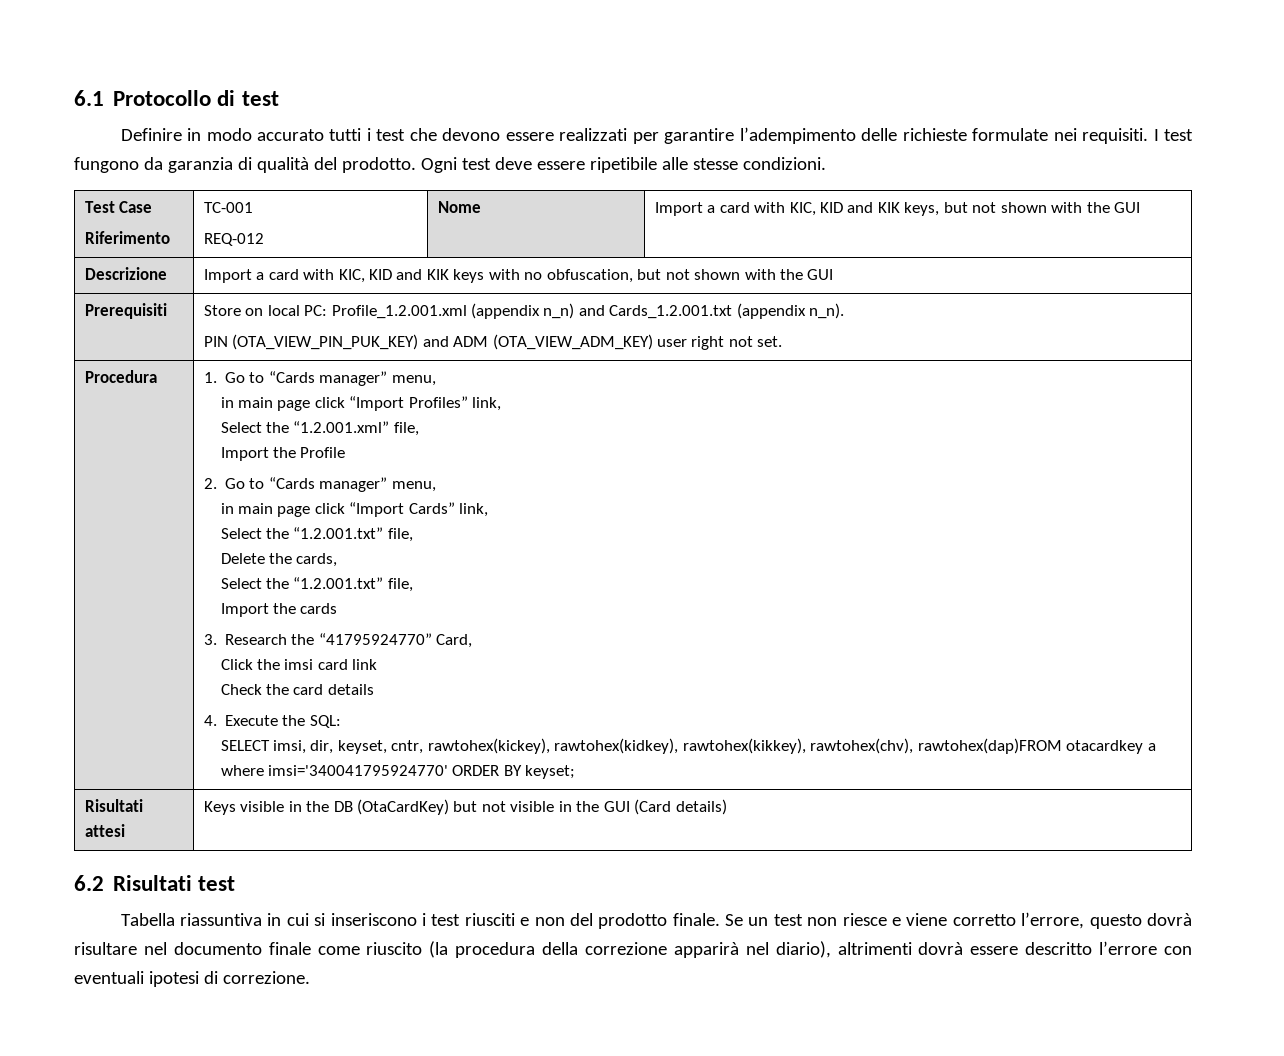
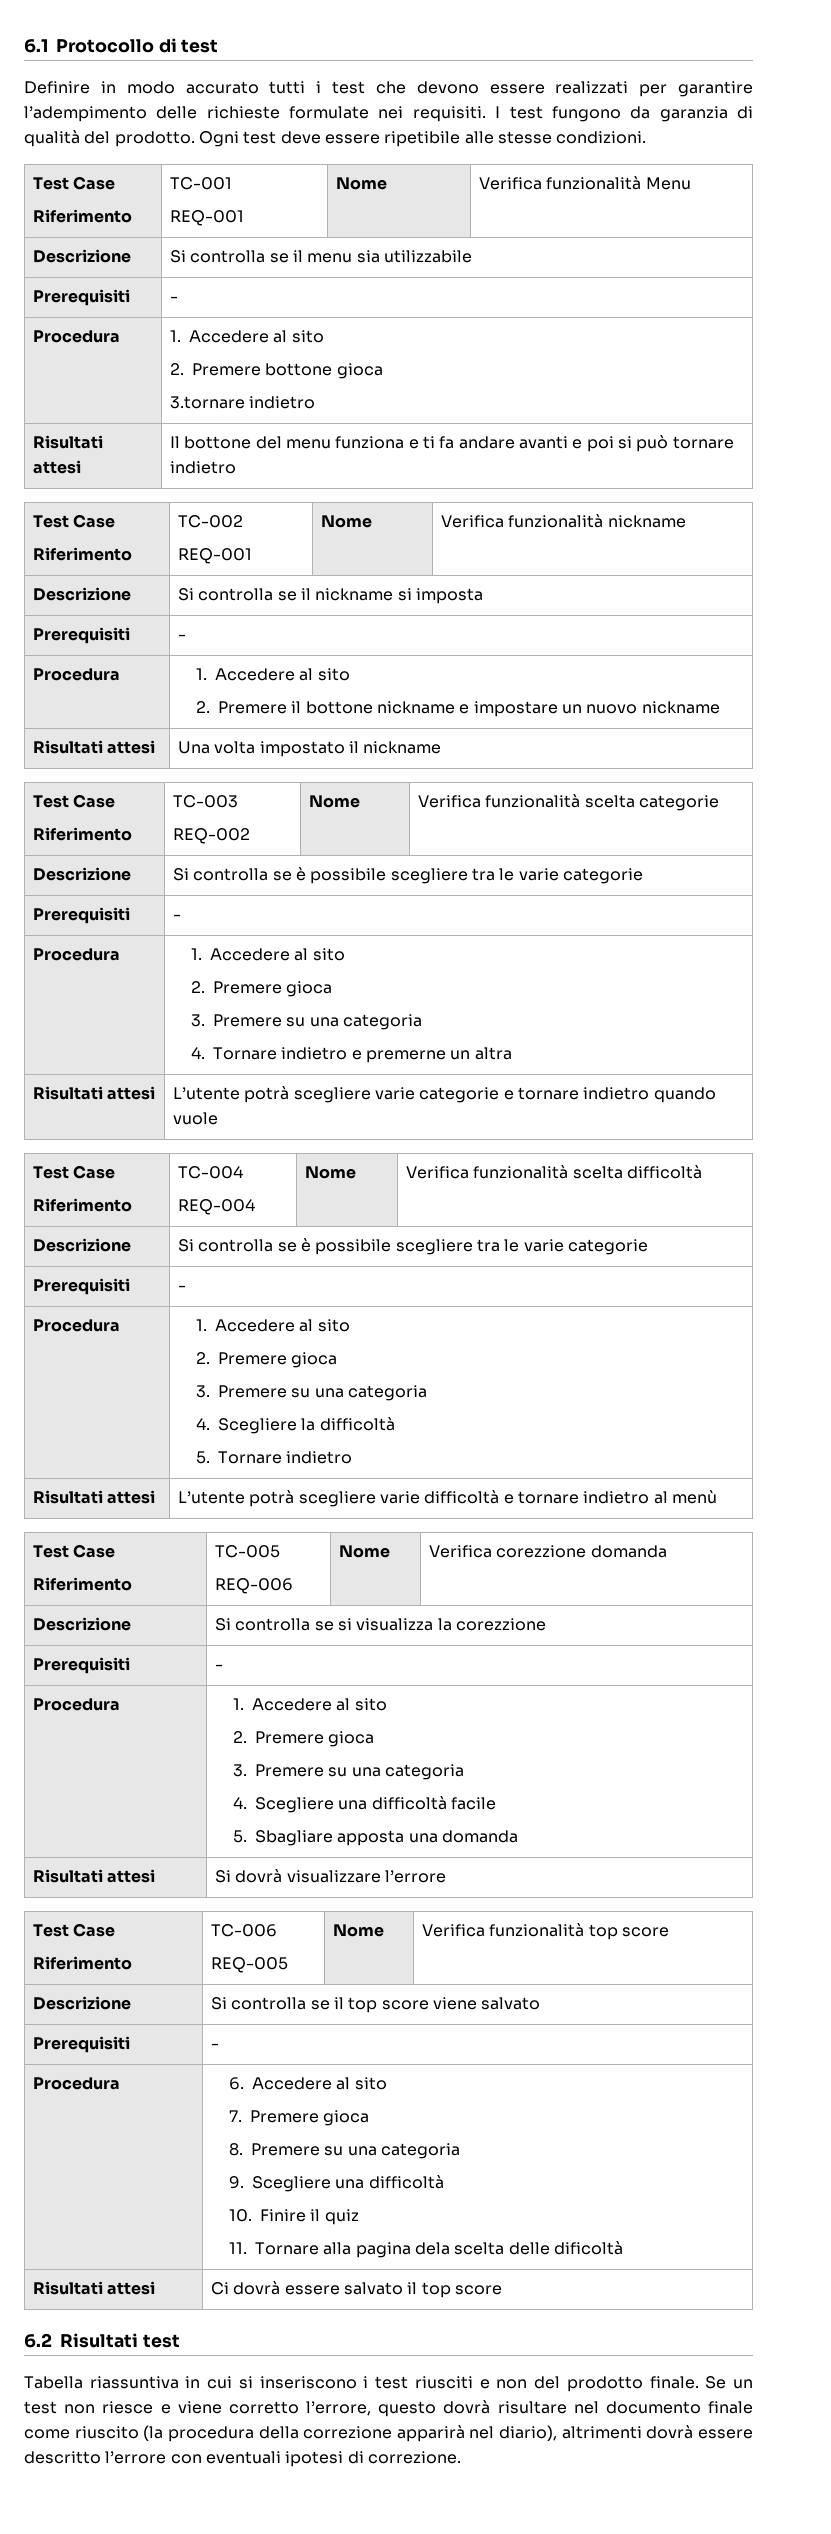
[203,233,264,246] [437,201,481,213] [654,202,1141,216] [84,267,167,280] [203,269,834,283] [84,303,167,319] [203,303,845,319] [203,334,783,350] [84,370,157,383] [203,371,436,386] [220,396,502,411] [220,421,419,436] [220,447,346,461] [203,477,436,492] [220,502,489,517] [220,527,413,542] [220,553,338,567] [220,577,413,592] [220,603,338,617] [203,633,473,648] [220,659,378,670] [220,684,374,695] [203,715,341,728] [220,738,1156,754] [220,765,576,779] [84,799,143,812] [84,824,125,837] [203,799,727,815] REQ-012 | Nome | Import a card with KIC, KID and KIK keys, but not shown with the GUI // Descrizione | Import a card with KIC, KID and KIK keys with no obfuscation, but not shown with the GUI // Prerequisiti | Store on local PC: Profile_1.2.001.xml (appendix n_n) and Cards_1.2.001.txt (appendix n_n). // PIN (OTA_VIEW_PIN_PUK_KEY) and ADM (OTA_VIEW_ADM_KEY) user right not set. // Procedura | 1. Go to “Cards manager” menu, // in main page click “Import Profiles” link, // Select the “1.2.001.xml” file, // Import the Profile // 2. Go to “Cards manager” menu, // in main page click “Import Cards” link, // Select the “1.2.001.txt” file, // Delete the cards, // Select the “1.2.001.txt” file, // Import the cards // 3. Research the “41795924770” Card, // Click the imsi card link // Check the card details // 4. Execute the SQL: // SELECT imsi, dir, keyset, cntr, rawtohex(kickey), rawtohex(kidkey), rawtohex(kikkey), rawtohex(chv), rawtohex(dap)FROM otacardkey a where imsi='340041795924770' ORDER BY keyset; // Risultati attesi | Keys visible in the DB (OtaCardKey) but not visible in the GUI (Card details) -> [170,210,245,226] [336,177,388,190] [479,176,691,190] [33,249,132,263] [170,250,472,263] [33,289,131,306] [170,296,179,302] [33,330,121,343] [170,330,324,343] [170,363,383,379] [170,396,316,409] [33,435,104,449] [33,460,82,474] [170,435,734,452] [170,461,237,474] [33,514,116,528] [33,547,133,561] [178,515,244,528] [178,548,253,564] [321,515,373,528] [441,514,686,528] [33,587,132,601] [178,588,483,604] [33,627,131,644] [178,634,187,640] [33,668,121,681] [196,668,350,681] [196,701,720,717] [33,740,156,754] [178,741,442,757] [33,794,116,808] [33,827,133,841] [173,795,239,808] [173,828,251,844] [309,795,361,808] [418,794,720,811] [33,867,132,881] [173,867,643,884] [33,907,131,924] [173,914,182,920] [33,948,121,961] [191,948,345,961] [191,981,333,997] [191,1014,423,1030] [191,1047,512,1063] [33,1086,156,1100] [173,1086,716,1103] [173,1112,219,1125] [33,1165,116,1179] [33,1198,133,1212] [178,1166,244,1179] [178,1199,256,1215] [305,1166,357,1179] [406,1165,703,1179] [33,1238,132,1252] [178,1238,648,1255] [33,1278,131,1295] [178,1285,187,1291] [33,1319,121,1332] [196,1319,350,1332] [196,1352,338,1368] [196,1385,428,1401] [196,1417,395,1434] [196,1451,353,1464] [33,1490,156,1504] [178,1490,717,1507] [33,1544,116,1558] [33,1577,133,1591] [215,1545,281,1558] [215,1578,294,1594] [339,1545,391,1558] [429,1545,667,1558] [33,1617,132,1631] [215,1618,546,1631] [33,1657,131,1674] [215,1664,224,1670] [33,1698,121,1711] [233,1698,387,1711] [233,1731,375,1747] [233,1764,465,1780] [233,1796,497,1813] [233,1830,519,1846] [33,1869,156,1883] [215,1869,447,1883] [33,1923,116,1937] [33,1956,133,1970] [211,1924,278,1937] [211,1957,289,1973] [333,1924,385,1937] [422,1923,670,1940] [33,1996,132,2010] [211,1997,541,2013] [33,2036,131,2053] [211,2043,220,2049] [33,2077,121,2090] [229,2077,387,2090] [229,2110,370,2126] [229,2143,461,2159] [229,2175,444,2192] [229,2209,359,2225] [229,2241,624,2258] [33,2281,156,2295] [211,2281,502,2298] REQ-001 | Nome | Verifica funzionalità Menu // Descrizione | Si controlla se il menu sia utilizzabile // Prerequisiti | - // Procedura | 1. Accedere al sito // 2. Premere bottone gioca // 3.tornare indietro // Risultati attesi | Il bottone del menu funziona e ti fa andare avanti e poi si può tornare indietro // Test Case // Riferimento | TC-002 // REQ-001 | Nome | Verifica funzionalità nickname // Descrizione | Si controlla se il nickname si imposta // Prerequisiti | - // Procedura | 1. Accedere al sito // 2. Premere il bottone nickname e impostare un nuovo nickname // Risultati attesi | Una volta impostato il nickname // Test Case // Riferimento | TC-003 // REQ-002 | Nome | Verifica funzionalità scelta categorie // Descrizione | Si controlla se è possibile scegliere tra le varie categorie // Prerequisiti | - // Procedura | 1. Accedere al sito // 2. Premere gioca // 3. Premere su una categoria // 4. Tornare indietro e premerne un altra // Risultati attesi | L’utente potrà scegliere varie categorie e tornare indietro quando vuole // Test Case // Riferimento | TC-004 // REQ-004 | Nome | Verifica funzionalità scelta difficoltà // Descrizione | Si controlla se è possibile scegliere tra le varie categorie // Prerequisiti | - // Procedura | 1. Accedere al sito // 2. Premere gioca // 3. Premere su una categoria // 4. Scegliere la difficoltà // 5. Tornare indietro // Risultati attesi | L’utente potrà scegliere varie difficoltà e tornare indietro al menù // Test Case // Riferimento | TC-005 // REQ-006 | Nome | Verifica corezzione domanda // Descrizione | Si controlla se si visualizza la corezzione // Prerequisiti | - // Procedura | 1. Accedere al sito // 2. Premere gioca // 3. Premere su una categoria // 4. Scegliere una difficoltà facile // 5. Sbagliare apposta una domanda // Risultati attesi | Si dovrà visualizzare l’errore // Test Case // Riferimento | TC-006 // REQ-005 | Nome | Verifica funzionalità top score // Descrizione | Si controlla se il top score viene salvato // Prerequisiti | - // Procedura | 6. Accedere al sito // 7. Premere gioca // 8. Premere su una categoria // 9. Scegliere una difficoltà // 10. Finire il quiz // 11. Tornare alla pagina dela scelta delle dificoltà // Risultati attesi | Ci dovrà essere salvato il top score

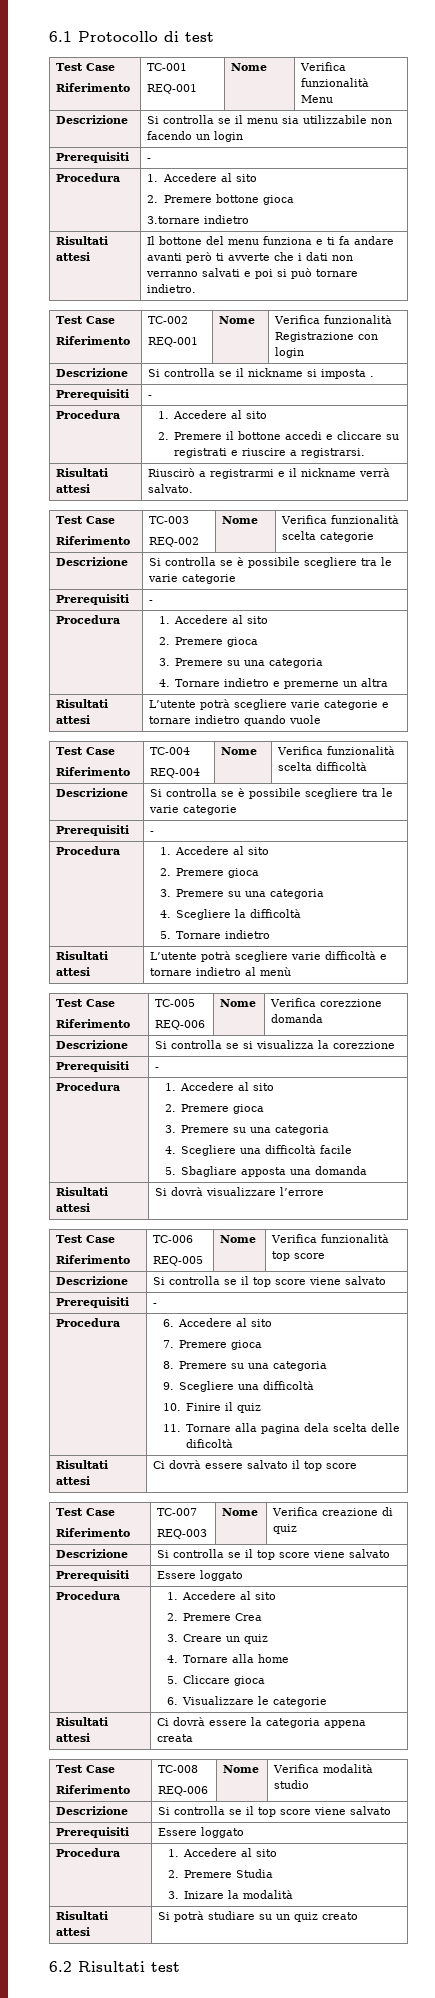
[24,81,754,97] [24,106,754,122] [24,130,647,147] // Definire in modo accurato tutti i test che devono essere realizzati per garantire l’adempimento delle richieste formulate nei requisiti. I test fungono da garanzia di qualità del prodotto. Ogni test deve essere ripetibile alle stesse condizioni. -> (214, 37) none
(472, 256) none -> [371,118,393,124] [147,131,244,142] non facendo un login
(568, 442) none -> [186,252,354,263] [146,268,241,277] però ti avverte che i dati non verranno salvati
[170,461,237,474] indietro -> [147,284,197,293] indietro.
[607,515,686,528] nickname -> [275,332,379,342] [275,347,305,358] Registrazione con login
(483, 596) none -> [370,376,375,377] .
[377,701,720,717] [33,740,156,754] [178,741,442,757] nickname e impostare un nuovo nickname // Risultati attesi | Una volta impostato il nickname -> [285,431,400,440] [174,448,366,458] [56,468,109,477] [56,484,91,493] [148,468,391,479] [148,484,194,493] accedi e cliccare su registrati e riuscire a registrarsi. // Risultati attesi | Riuscirò a registrarmi e il nickname verrà salvato.
[24,2333,180,2348] [24,2376,754,2392] [24,2400,753,2417] [24,2425,753,2442] [24,2451,461,2467] // 6.2 Risultati test // Tabella riassuntiva in cui si inseriscono i test riusciti e non del prodotto finale. Se un test non riesce e viene corretto l’errore, questo dovrà risultare nel documento finale come riuscito (la procedura della correzione apparirà nel diario), altrimenti dovrà essere descritto l’errore con eventuali ipotesi di correzione. -> [56,1508,116,1516] [56,1528,131,1537] [157,1508,198,1516] [157,1529,208,1539] [222,1508,259,1516] [272,1507,394,1516] [273,1524,298,1534] [56,1549,129,1558] [157,1549,391,1560] [56,1570,130,1581] [157,1570,244,1581] [56,1591,121,1600] [166,1591,277,1600] [166,1613,263,1621] [166,1634,269,1644] [166,1654,290,1663] [166,1675,266,1686] [166,1696,328,1707] [56,1717,109,1726] [56,1733,91,1742] [157,1717,367,1728] [157,1734,194,1742] [56,1765,116,1773] [56,1785,131,1794] [158,1765,199,1773] [158,1786,209,1796] [223,1765,260,1773] [273,1764,374,1773] [274,1780,310,1789] [56,1806,129,1815] [158,1806,392,1817] [56,1827,130,1838] [158,1827,245,1838] [56,1848,121,1857] [167,1848,278,1857] [167,1869,274,1878] [167,1890,294,1899] [56,1911,109,1920] [56,1927,91,1936] [158,1911,359,1922] [49,1961,180,1972] // Test Case // Riferimento | TC-007 // REQ-003 | Nome | Verifica creazione di quiz // Descrizione | Si controlla se il top score viene salvato // Prerequisiti | Essere loggato // Procedura | 1. Accedere al sito // 2. Premere Crea // 3. Creare un quiz // 4. Tornare alla home // 5. Cliccare gioca // 6. Visualizzare le categorie // Risultati attesi | Ci dovrà essere la categoria appena creata // Test Case // Riferimento | TC-008 // REQ-006 | Nome | Verifica modalità studio // Descrizione | Si controlla se il top score viene salvato // Prerequisiti | Essere loggato // Procedura | 1. Accedere al sito // 2. Premere Studia // 3. Inizare la modalità // Risultati attesi | Si potrà studiare su un quiz creato // 6.2 Risultati test

